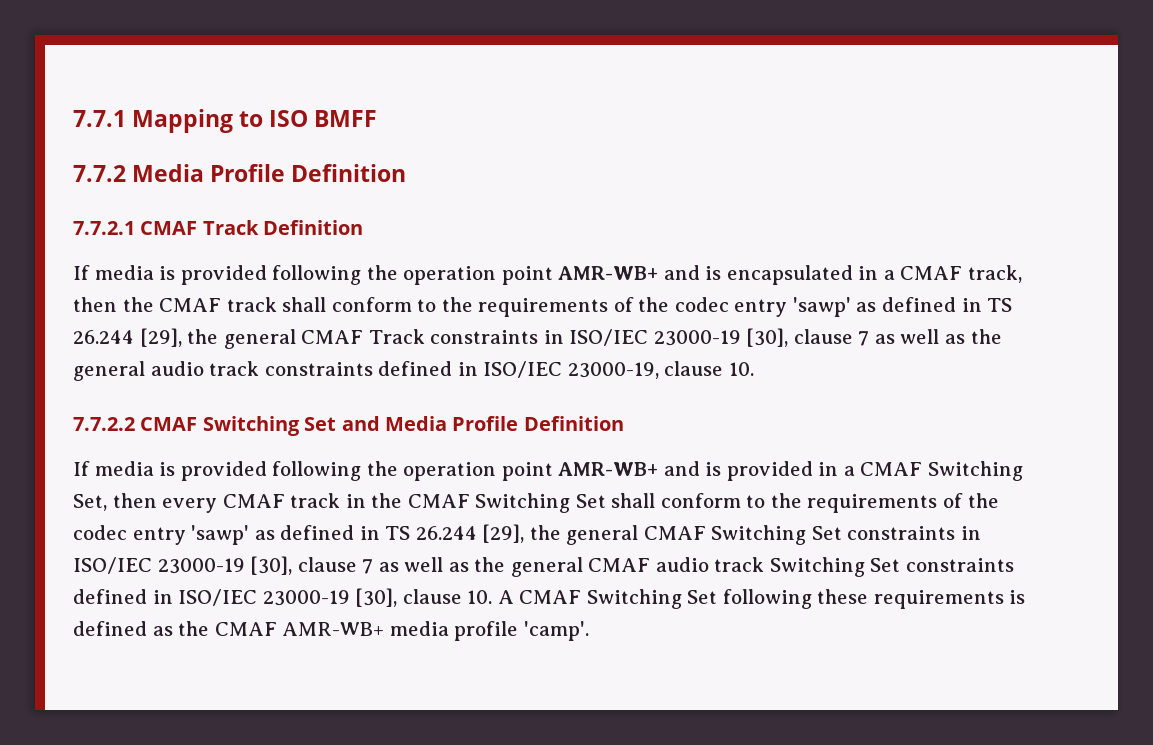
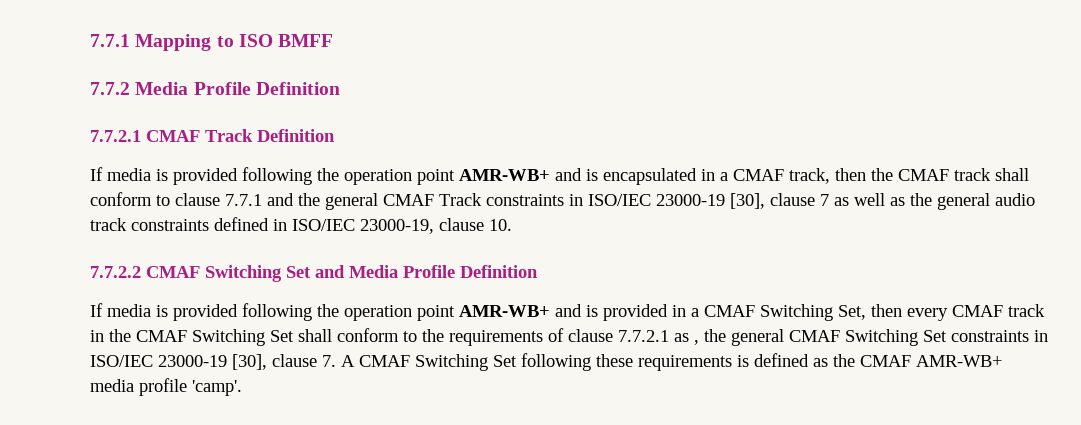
[441,297,1013,317] [73,328,182,347] the requirements of the codec entry 'sawp' as defined in TS 26.244 [29], -> [175,193,294,206] clause 7.7.1 and
[967,493,999,508] [73,524,525,545] the codec entry 'sawp' as defined in TS 26.244 [29], -> [568,329,699,345] clause 7.7.2.1 as ,
[362,557,1015,577] [73,588,493,607] 7 as well as the general CMAF audio track Switching Set constraints defined in ISO/IEC 23000-19 [30], clause 10. -> [322,355,336,367] 7.

